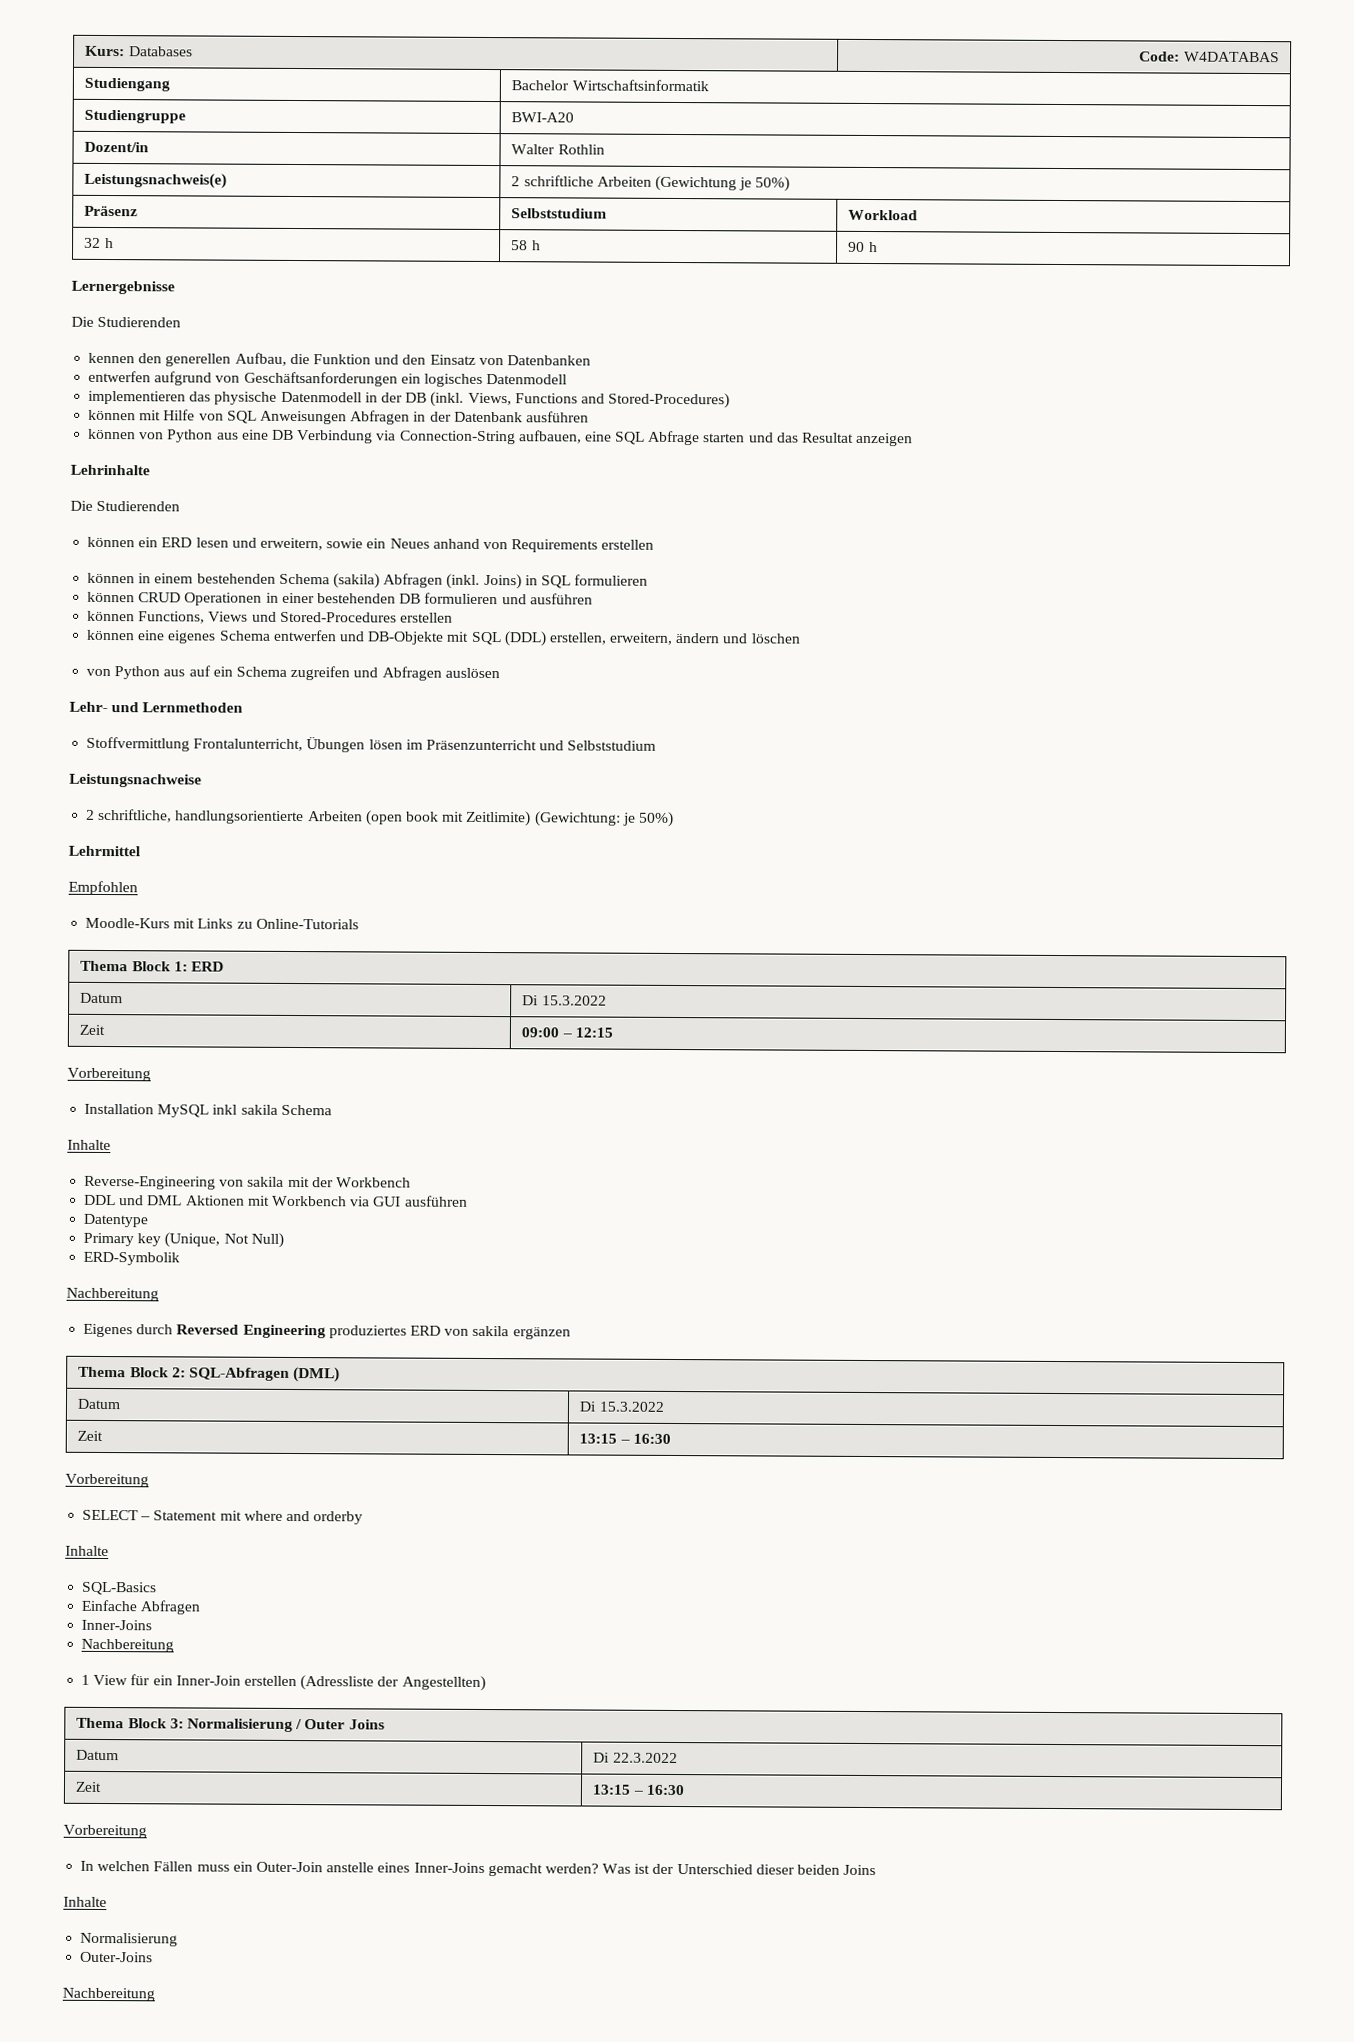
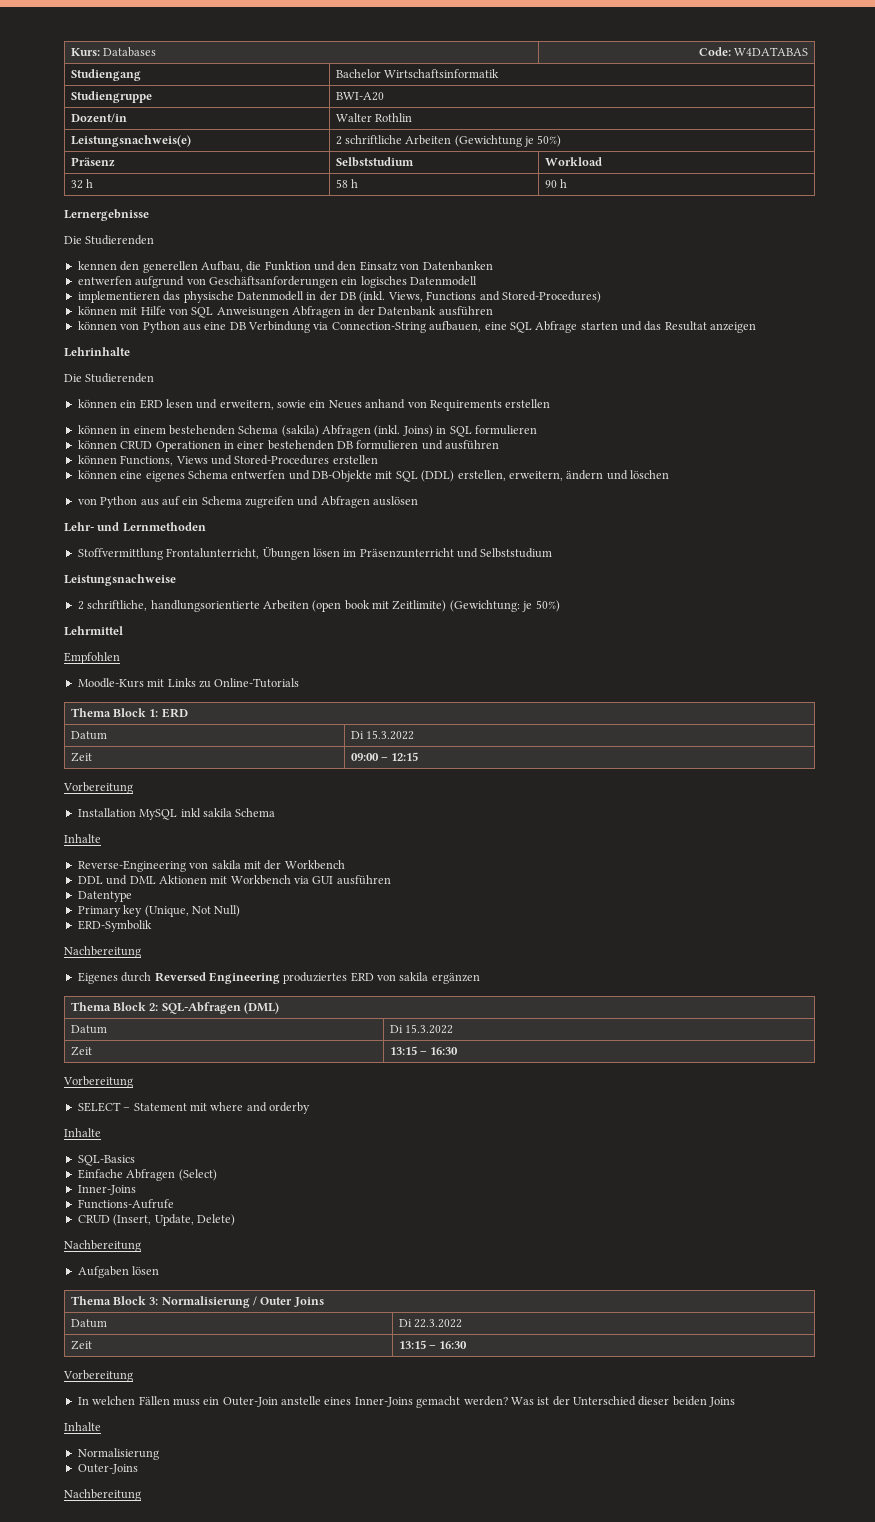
(201, 1607) none -> [178,1169,217,1181] (Select)
[81,1638,175,1653] [81,1674,486,1692] Nachbereitung // 1 View für ein Inner-Join erstellen (Adressliste der Angestellten) -> [77,1199,174,1209] [77,1214,235,1226] [64,1240,141,1252] [77,1266,160,1278] Functions-Aufrufe // CRUD (Insert, Update, Delete) // Nachbereitung // Aufgaben lösen

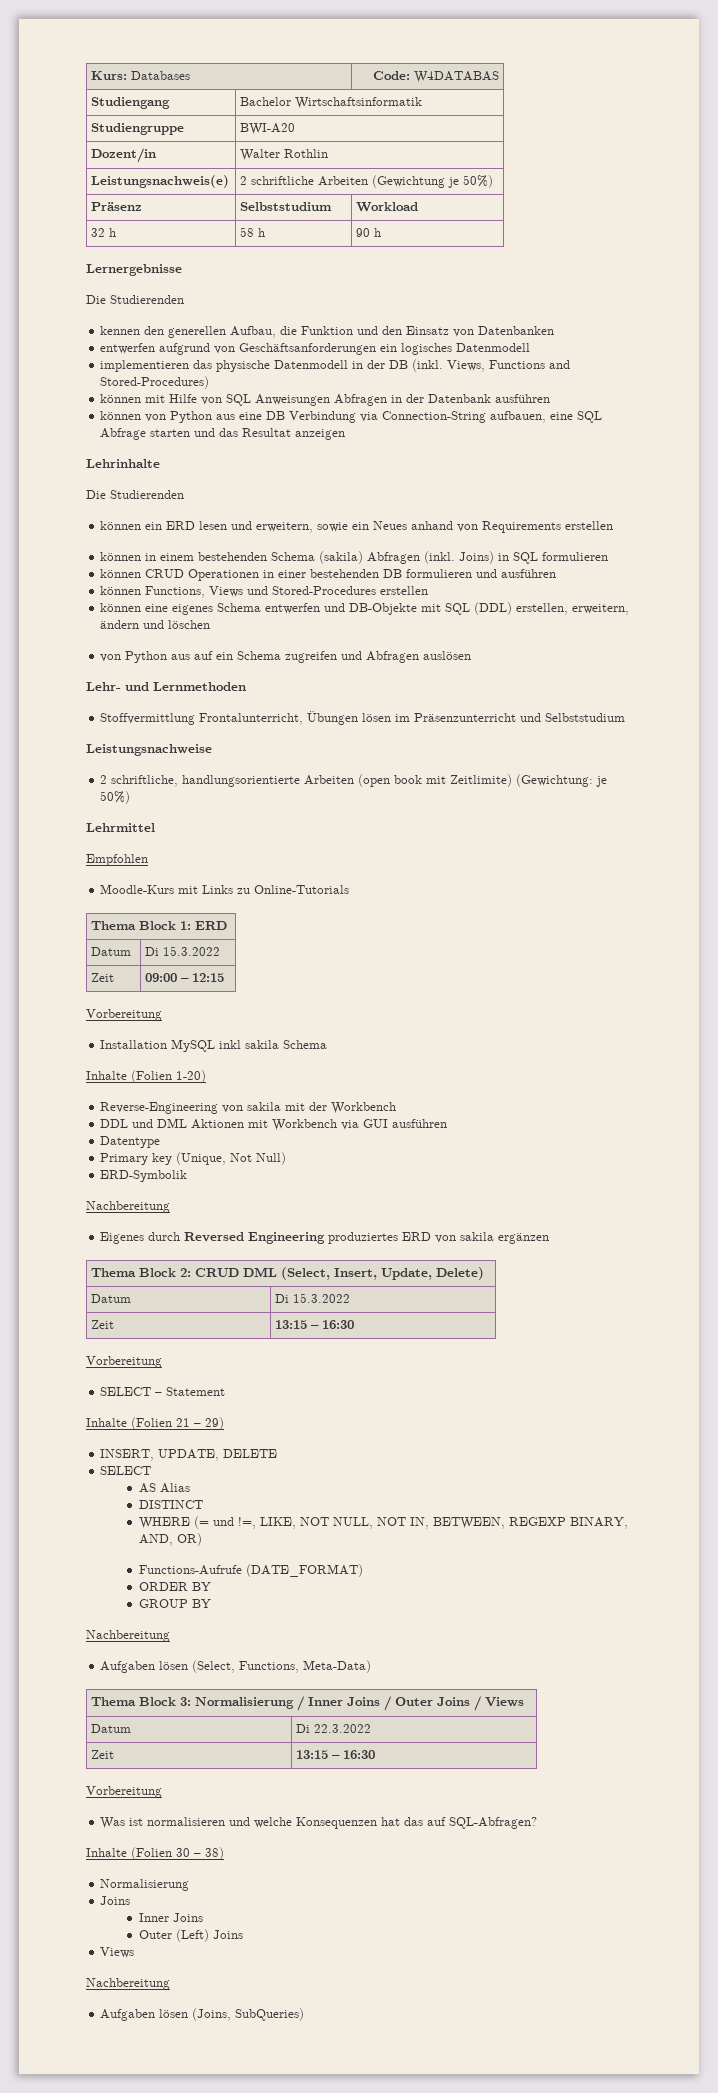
(101, 838) none -> [131,1070,206,1083] (Folien 1-20)
[161,1002,280,1014] SQL-Abfragen (DML) -> [195,1267,485,1280] CRUD DML (Select, Insert, Update, Delete)
[189,1102,310,1114] [64,1128,101,1137] [77,1155,135,1166] [77,1169,217,1181] [77,1185,136,1195] [77,1199,174,1209] [77,1214,235,1226] [64,1240,141,1252] [77,1266,160,1278] mit where and orderby // Inhalte // SQL-Basics // Einfache Abfragen (Select) // Inner-Joins // Functions-Aufrufe // CRUD (Insert, Update, Delete) // Nachbereitung // Aufgaben lösen -> [86,1417,224,1430] [100,1449,278,1461] [100,1466,152,1475] [138,1483,190,1493] [138,1500,203,1509] [138,1516,628,1529] [138,1533,202,1546] [138,1564,363,1577] [138,1582,211,1591] [138,1599,211,1608] [86,1630,170,1642] [100,1660,372,1673] // Inhalte (Folien 21 – 29) // INSERT, UPDATE, DELETE // SELECT // AS Alias // DISTINCT // WHERE (= und !=, LIKE, NOT NULL, NOT IN, BETWEEN, REGEXP BINARY, AND, OR) // Functions-Aufrufe (DATE_FORMAT) // ORDER BY // GROUP BY // Nachbereitung // Aufgaben lösen (Select, Functions, Meta-Data)
(258, 1301) none -> [308,1696,392,1711] Inner Joins /
(324, 1302) none -> [474,1696,525,1711] / Views
[77,1396,736,1408] [64,1422,101,1431] [77,1448,159,1460] [77,1464,138,1474] [64,1489,141,1501] In welchen Fällen muss ein Outer-Join anstelle eines Inner-Joins gemacht werden? Was ist der Unterschied dieser beiden Joins // Inhalte // Normalisierung // Outer-Joins // Nachbereitung -> [100,1817,538,1829] [86,1847,224,1860] [100,1879,190,1891] [100,1896,131,1905] [138,1913,203,1922] [138,1929,243,1942] [100,1947,135,1958] [86,1978,170,1990] [100,2008,305,2021] Was ist normalisieren und welche Konsequenzen hat das auf SQL-Abfragen? // Inhalte (Folien 30 – 38) // Normalisierung // Joins // Inner Joins // Outer (Left) Joins // Views // Nachbereitung // Aufgaben lösen (Joins, SubQueries)

